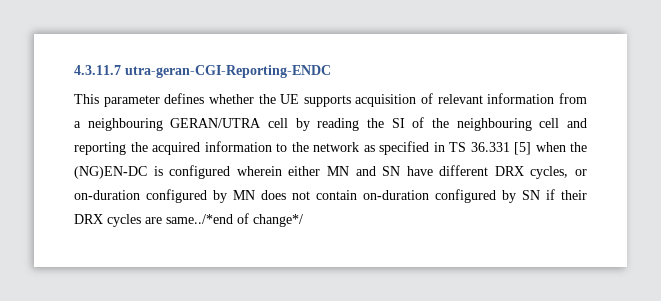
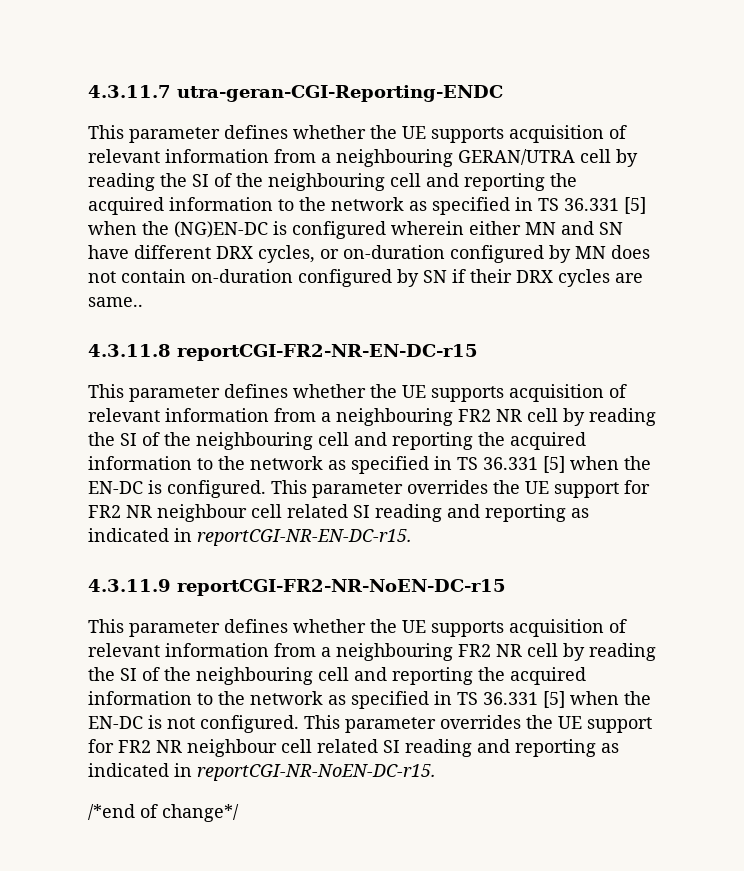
[166,214,233,224] same../*end -> [88,297,143,307] [88,344,478,361] [88,384,627,402] [88,408,656,426] [88,432,586,450] [88,456,651,474] [88,480,650,498] [88,504,589,522] [88,528,412,546] [88,579,506,596] [88,619,627,637] [88,643,656,661] [88,667,586,685] [88,691,651,709] [88,715,652,733] [88,739,619,757] [88,763,436,781] [88,804,135,820] same.. // 4.3.11.8 reportCGI-FR2-NR-EN-DC-r15 // This parameter defines whether the UE supports acquisition of relevant information from a neighbouring FR2 NR cell by reading the SI of the neighbouring cell and reporting the acquired information to the network as specified in TS 36.331 [5] when the EN-DC is configured. This parameter overrides the UE support for FR2 NR neighbour cell related SI reading and reporting as indicated in reportCGI-NR-EN-DC-r15. // 4.3.11.9 reportCGI-FR2-NR-NoEN-DC-r15 // This parameter defines whether the UE supports acquisition of relevant information from a neighbouring FR2 NR cell by reading the SI of the neighbouring cell and reporting the acquired information to the network as specified in TS 36.331 [5] when the EN-DC is not configured. This parameter overrides the UE support for FR2 NR neighbour cell related SI reading and reporting as indicated in reportCGI-NR-NoEN-DC-r15. // /*end

